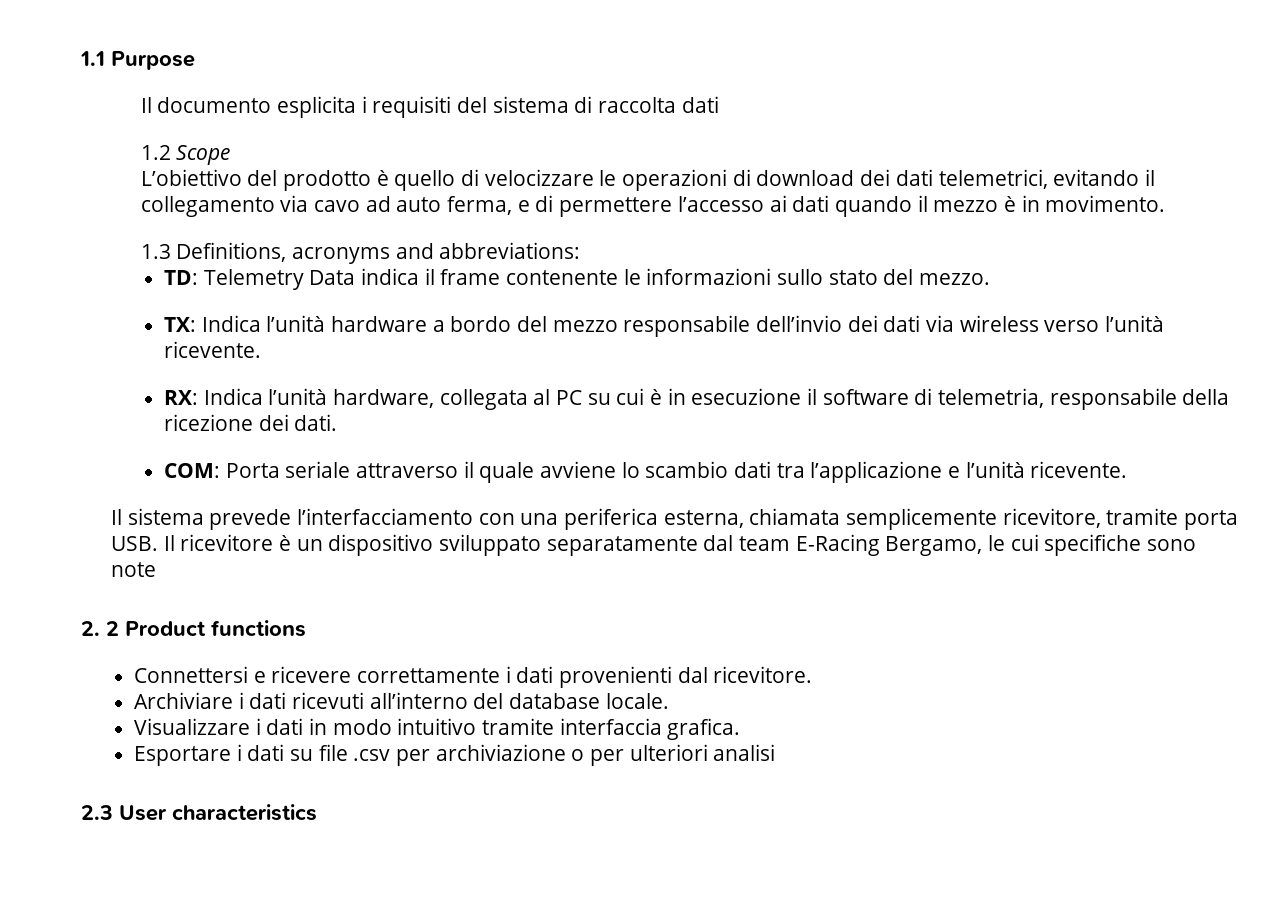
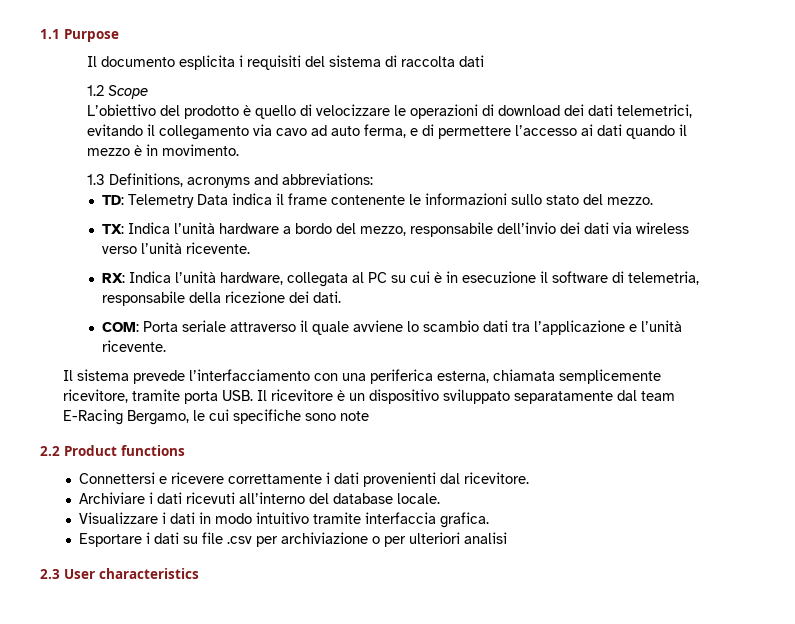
[552,320,618,332] mezzo -> [360,226,407,236] mezzo,
[81,621,119,636] 2. 2 -> [40,446,60,456] 2.2

